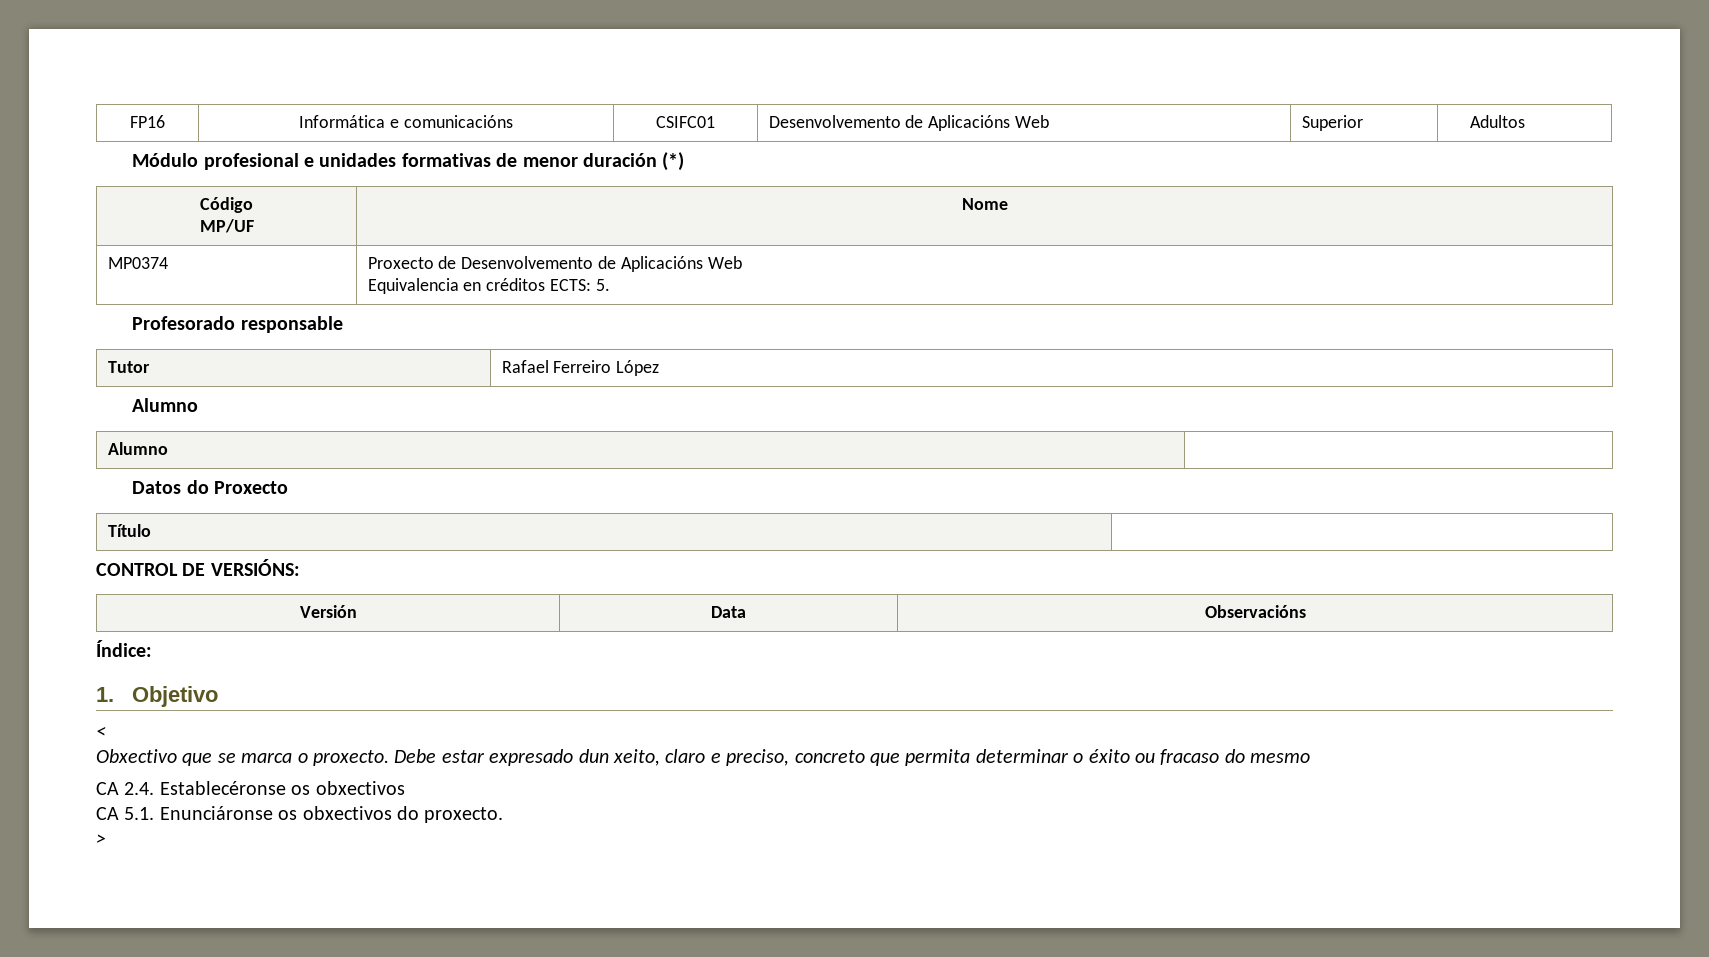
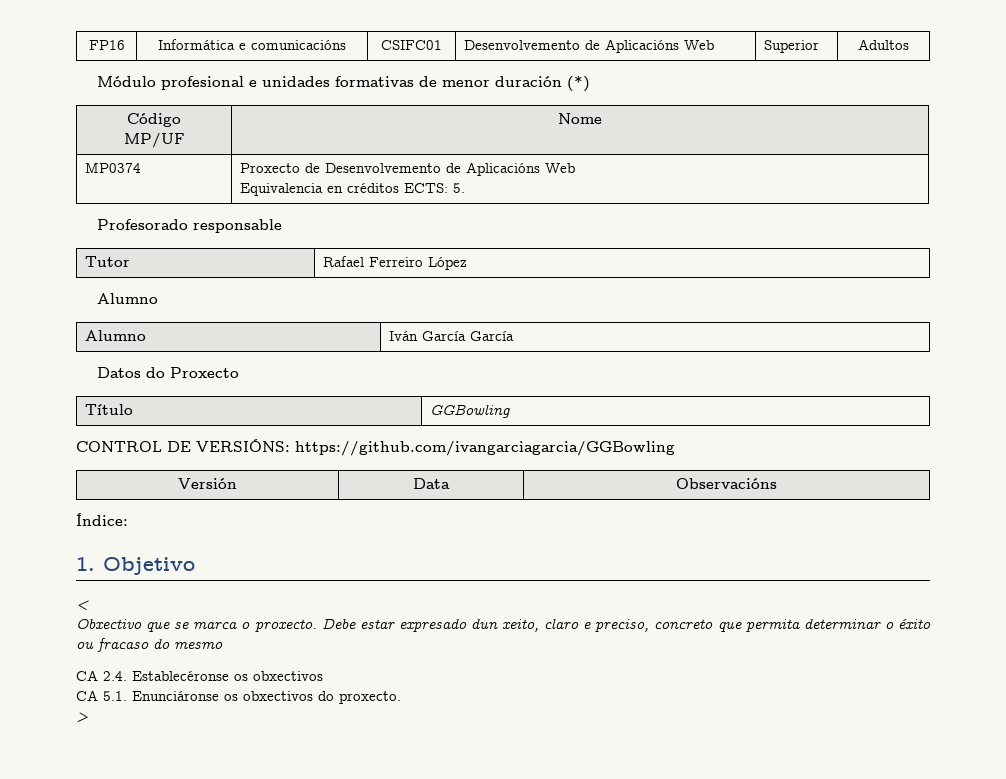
(168, 448) none -> [388,331,514,341] Iván García García
(151, 530) none -> [429,404,510,418] GGBowling
(300, 567) none -> [295,441,675,456] https://github.com/ivangarciagarcia/GGBowling

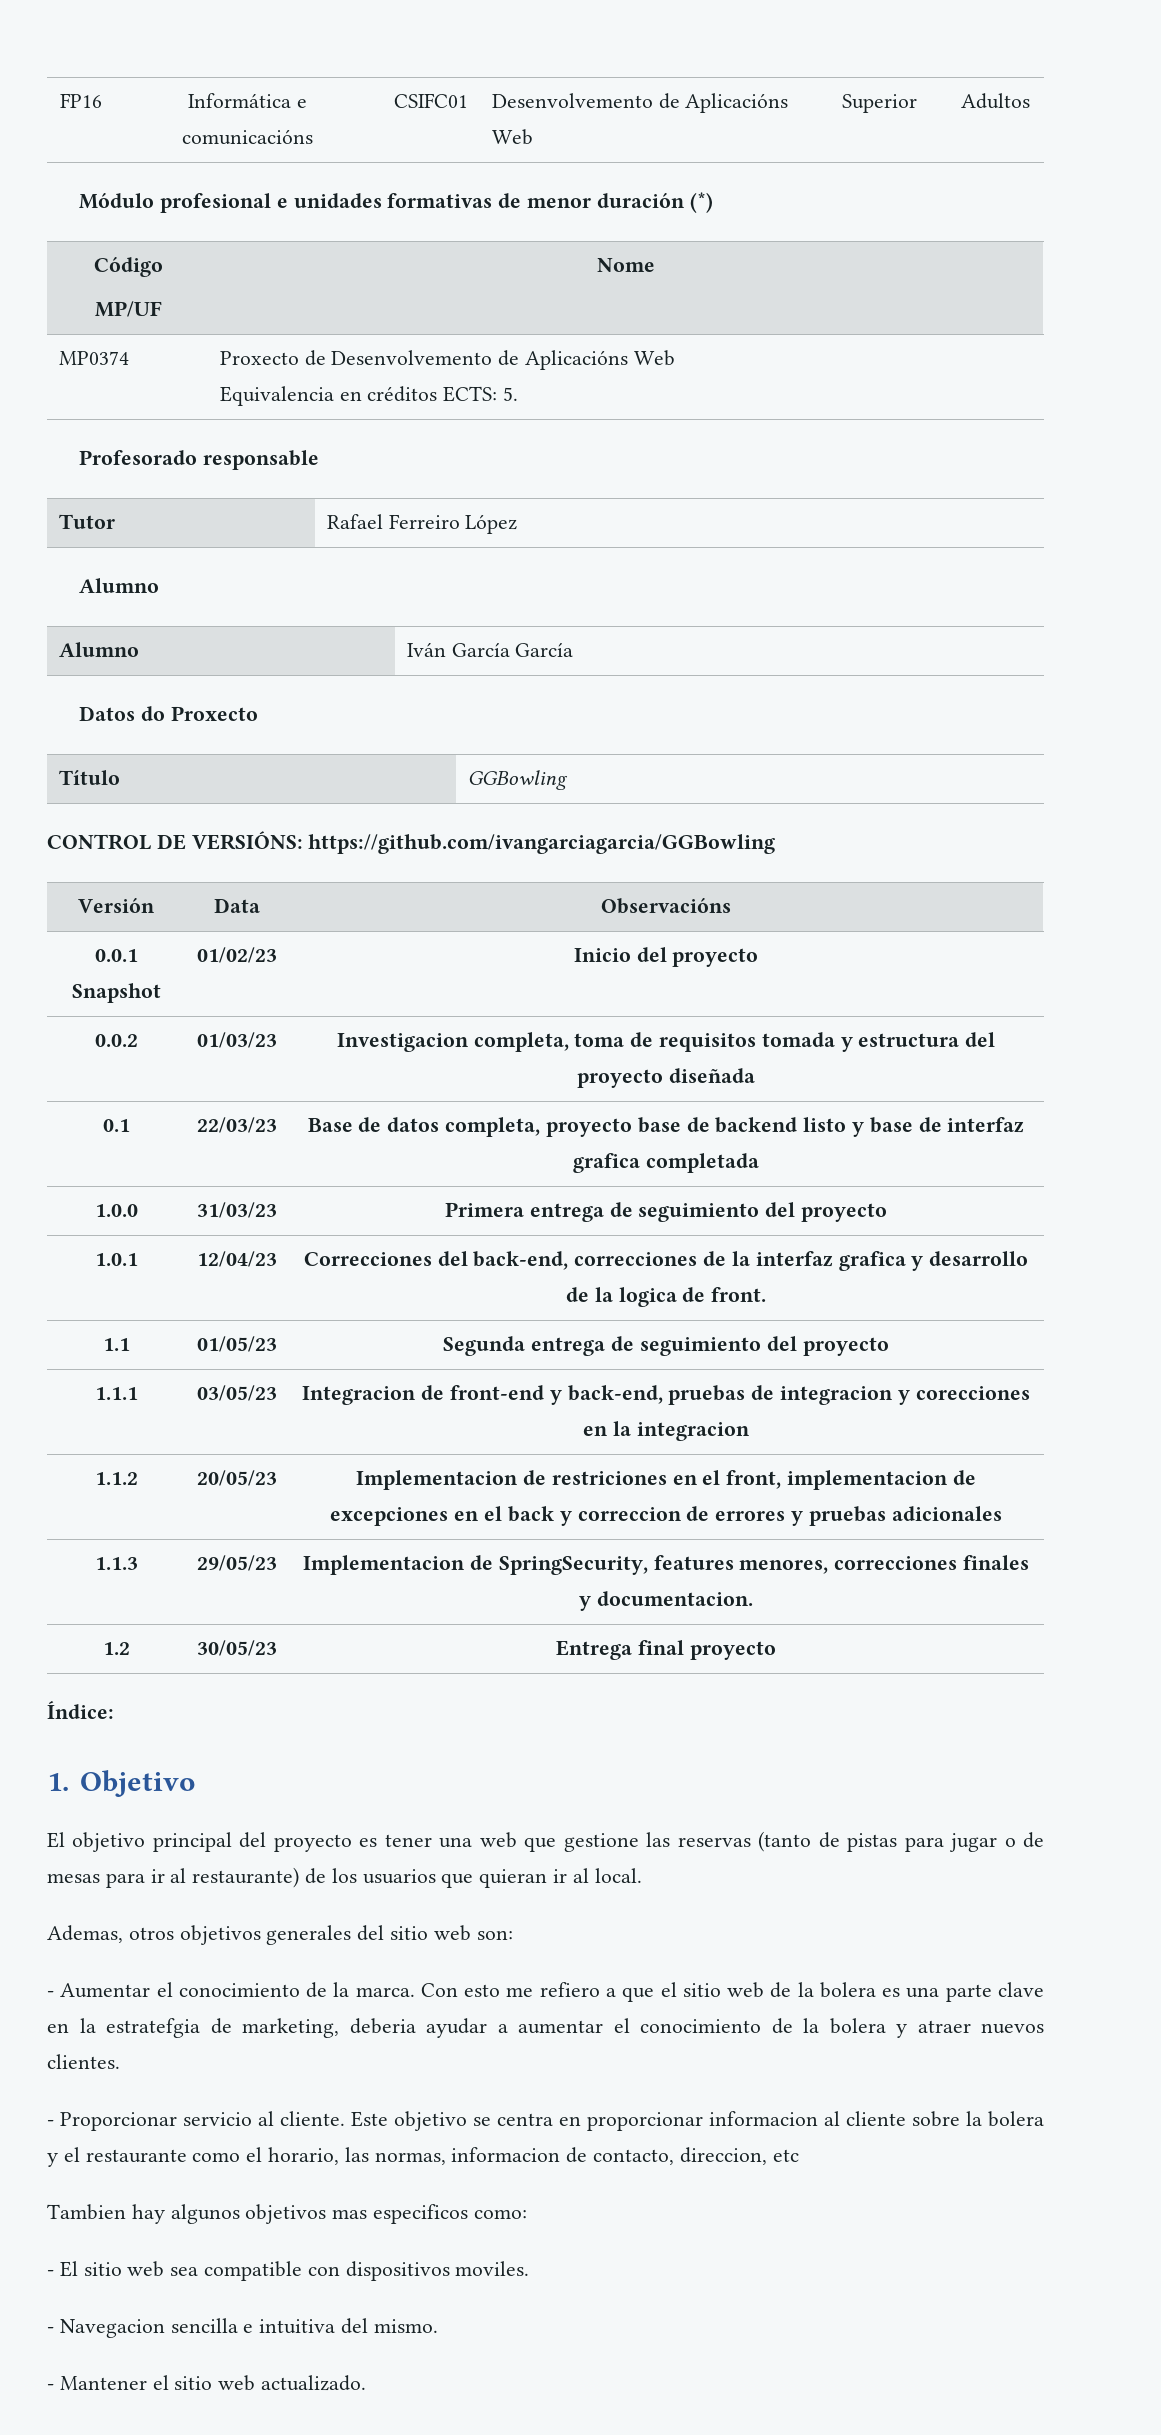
[76,513,128,526] [76,557,195,575] [76,600,89,610] [76,618,931,632] [76,638,223,652] [76,670,323,681] [76,690,401,704] [76,712,88,722] // Índice: // 1. Objetivo // < // Obxectivo que se marca o proxecto. Debe estar expresado dun xeito, claro e preciso, concreto que permita determinar o éxito ou fracaso do mesmo // CA 2.4. Establecéronse os obxectivos // CA 5.1. Enunciáronse os obxectivos do proxecto. // > -> [94,949,138,962] [71,983,161,1003] [196,947,277,963] [573,947,759,967] [94,1034,138,1047] [196,1032,277,1048] [336,1032,996,1052] [577,1068,755,1088] [102,1119,130,1132] [196,1117,277,1133] [307,1117,1025,1137] [573,1153,759,1173] [94,1204,138,1217] [196,1202,277,1218] [444,1202,888,1222] [94,1253,138,1266] [196,1251,277,1267] [303,1251,1029,1271] [565,1287,767,1307] [102,1338,130,1351] [196,1336,277,1352] [443,1336,889,1356] [94,1387,138,1400] [196,1385,277,1401] [302,1385,1030,1405] [583,1421,750,1441] [94,1472,138,1485] [196,1470,277,1486] [356,1470,976,1490] [330,1506,1002,1526] [94,1557,138,1570] [196,1555,277,1571] [303,1555,1029,1575] [579,1591,753,1611] [102,1642,130,1655] [196,1640,277,1656] [556,1640,776,1660] [47,1701,114,1719] [47,1770,196,1797] [47,1831,1045,1852] [47,1867,642,1888] [47,1925,513,1945] [47,1982,1044,2002] [47,2018,1044,2038] [47,2054,120,2069] [47,2111,1044,2131] [47,2147,799,2167] [47,2204,527,2224] [47,2261,530,2281] [47,2318,438,2338] [47,2375,367,2391] // 0.0.1 Snapshot | 01/02/23 | Inicio del proyecto // 0.0.2 | 01/03/23 | Investigacion completa, toma de requisitos tomada y estructura del proyecto diseñada // 0.1 | 22/03/23 | Base de datos completa, proyecto base de backend listo y base de interfaz grafica completada // 1.0.0 | 31/03/23 | Primera entrega de seguimiento del proyecto // 1.0.1 | 12/04/23 | Correcciones del back-end, correcciones de la interfaz grafica y desarrollo de la logica de front. // 1.1 | 01/05/23 | Segunda entrega de seguimiento del proyecto // 1.1.1 | 03/05/23 | Integracion de front-end y back-end, pruebas de integracion y corecciones en la integracion // 1.1.2 | 20/05/23 | Implementacion de restriciones en el front, implementacion de excepciones en el back y correccion de errores y pruebas adicionales // 1.1.3 | 29/05/23 | Implementacion de SpringSecurity, features menores, correcciones finales y documentacion. // 1.2 | 30/05/23 | Entrega final proyecto // Índice: // 1. Objetivo // El objetivo principal del proyecto es tener una web que gestione las reservas (tanto de pistas para jugar o de mesas para ir al restaurante) de los usuarios que quieran ir al local. // Ademas, otros objetivos generales del sitio web son: // - Aumentar el conocimiento de la marca. Con esto me refiero a que el sitio web de la bolera es una parte clave en la estratefgia de marketing, deberia ayudar a aumentar el conocimiento de la bolera y atraer nuevos clientes. // - Proporcionar servicio al cliente. Este objetivo se centra en proporcionar informacion al cliente sobre la bolera y el restaurante como el horario, las normas, informacion de contacto, direccion, etc // Tambien hay algunos objetivos mas especificos como: // - El sitio web sea compatible con dispositivos moviles. // - Navegacion sencilla e intuitiva del mismo. // - Mantener el sitio web actualizado.

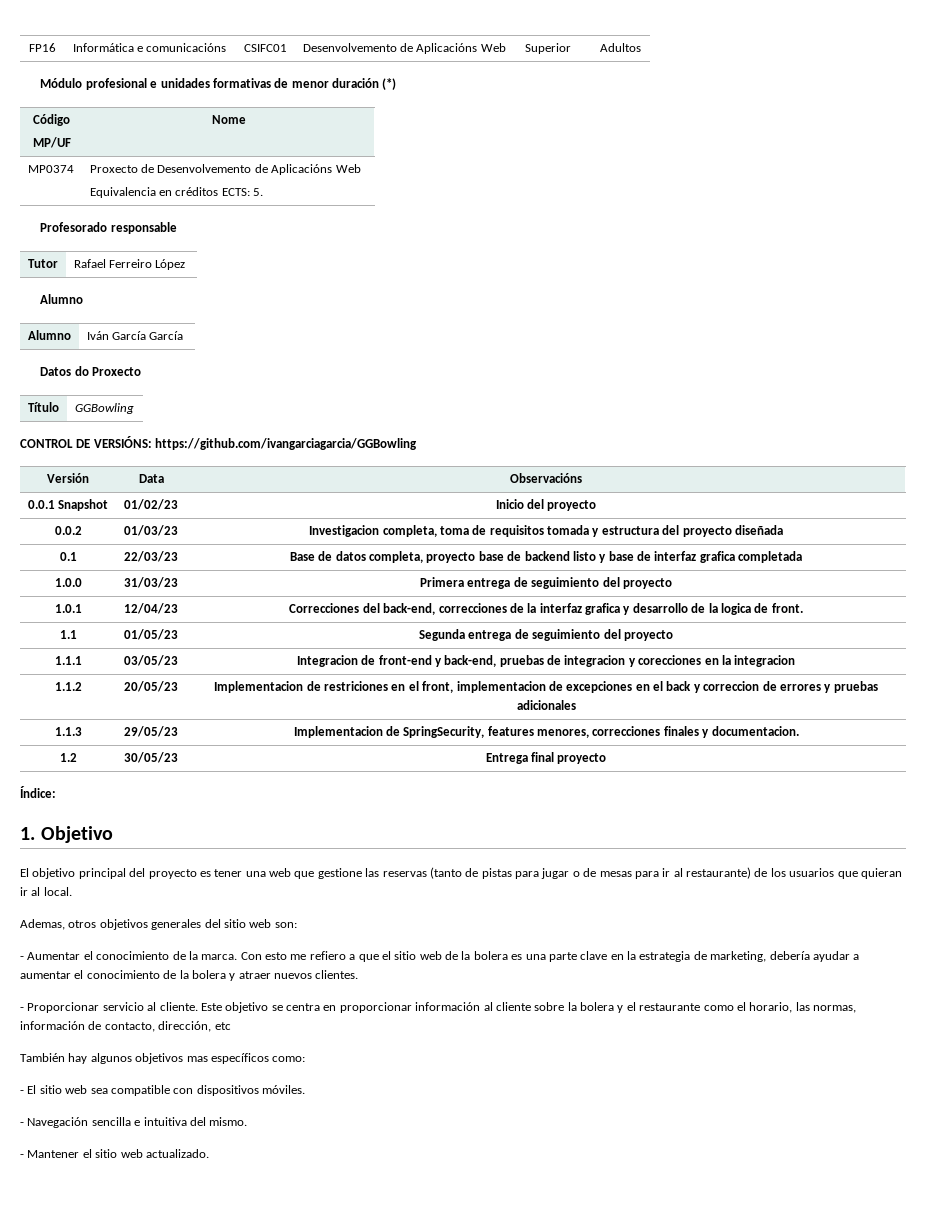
[106,2018,200,2038] estratefgia -> [639,951,691,962] estrategia
[349,2018,416,2034] deberia -> [769,951,810,960] debería
[709,2111,818,2126] informacion -> [415,1002,481,1011] información
[451,2147,561,2162] informacion -> [20,1021,85,1030] información
[679,2147,767,2165] direccion, -> [158,1021,212,1032] dirección,
[47,2204,126,2220] Tambien -> [20,1053,65,1062] También
[373,2204,469,2224] especificos -> [210,1053,269,1064] específicos
[455,2261,530,2276] [47,2319,165,2338] moviles. // - Navegacion -> [262,1085,305,1094] [20,1117,89,1128] móviles. // - Navegación

